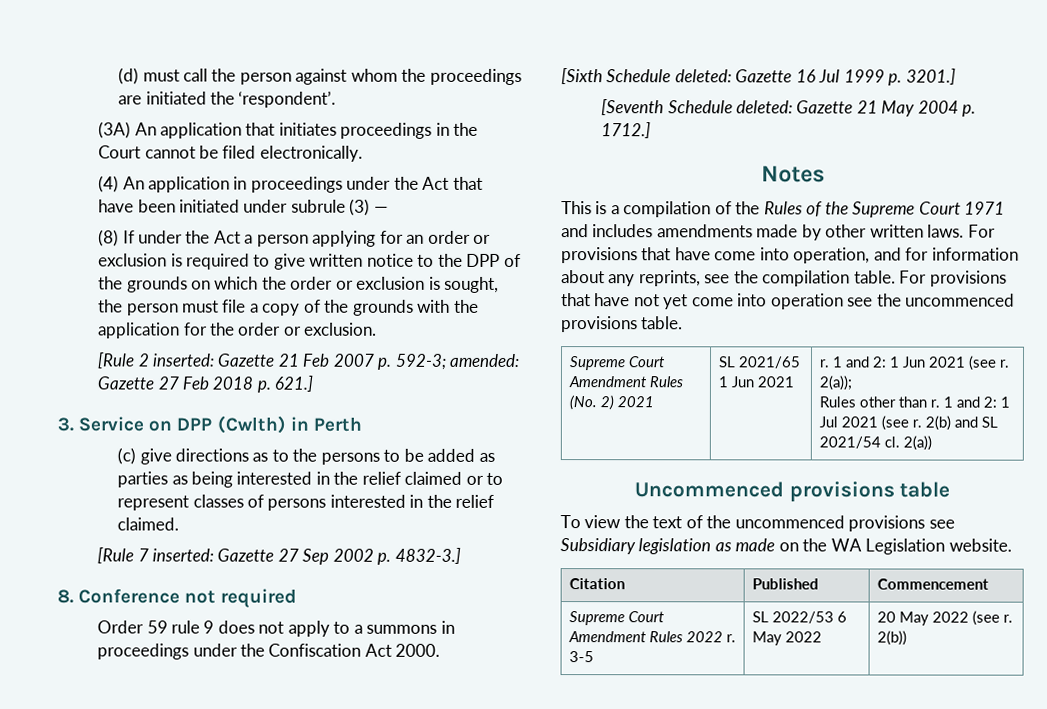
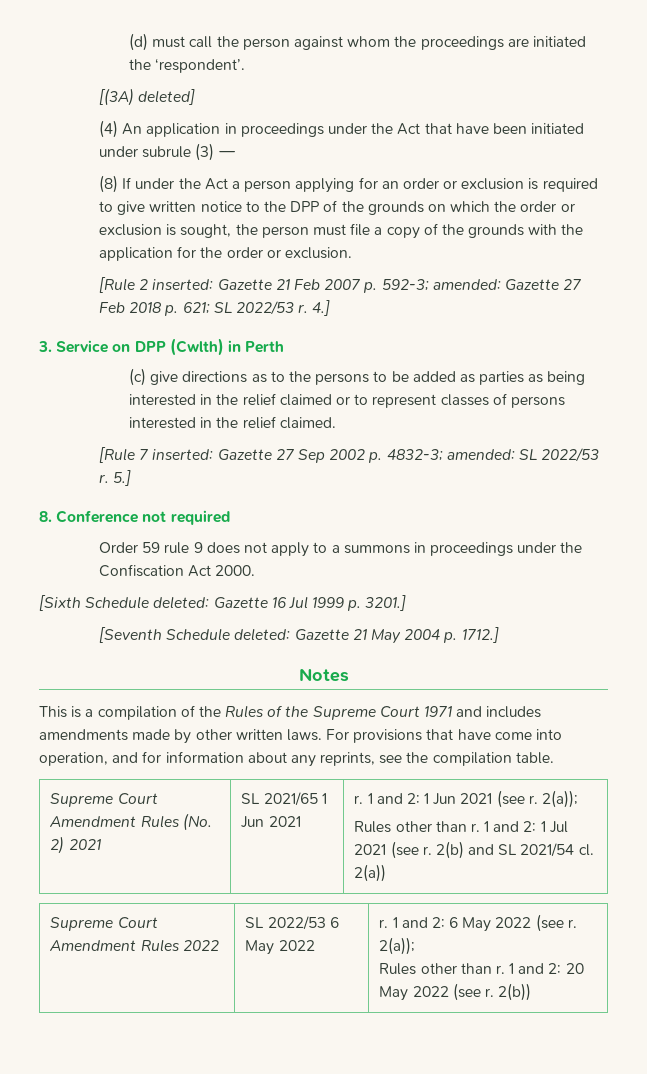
[98,121,479,139] [98,145,363,162] (3A) An application that initiates proceedings in the Court cannot be filed electronically. -> [99,88,196,106] [(3A) deleted]
[274,375,314,392] 621.] -> [182,300,331,316] 621; SL 2022/53 r. 4.]
[394,547,461,564] 4832-3.] -> [386,448,600,462] [99,470,132,486] 4832-3; amended: SL 2022/53 r. 5.]
[899,270,1007,287] [561,293,1016,310] [561,316,684,333] For provisions that have not yet come into operation see the uncommenced provisions table. -> (554, 758) none
[633,481,951,502] [560,515,955,532] [560,538,1012,555] [568,578,625,590] [751,578,819,590] [876,578,989,590] // Uncommenced provisions table // To view the text of the uncommenced provisions see Subsidiary legislation as made on the WA Legislation website. // Citation | Published | Commencement -> (387, 873) none
[725,634,736,643] [568,651,594,663] r. 3-5 -> (219, 945) none
(822, 637) none -> [379,914,577,932] [379,937,416,955] [379,963,562,975] r. 1 and 2: 6 May 2022 (see r. 2(a)); // Rules other than r. 1 and 2:

